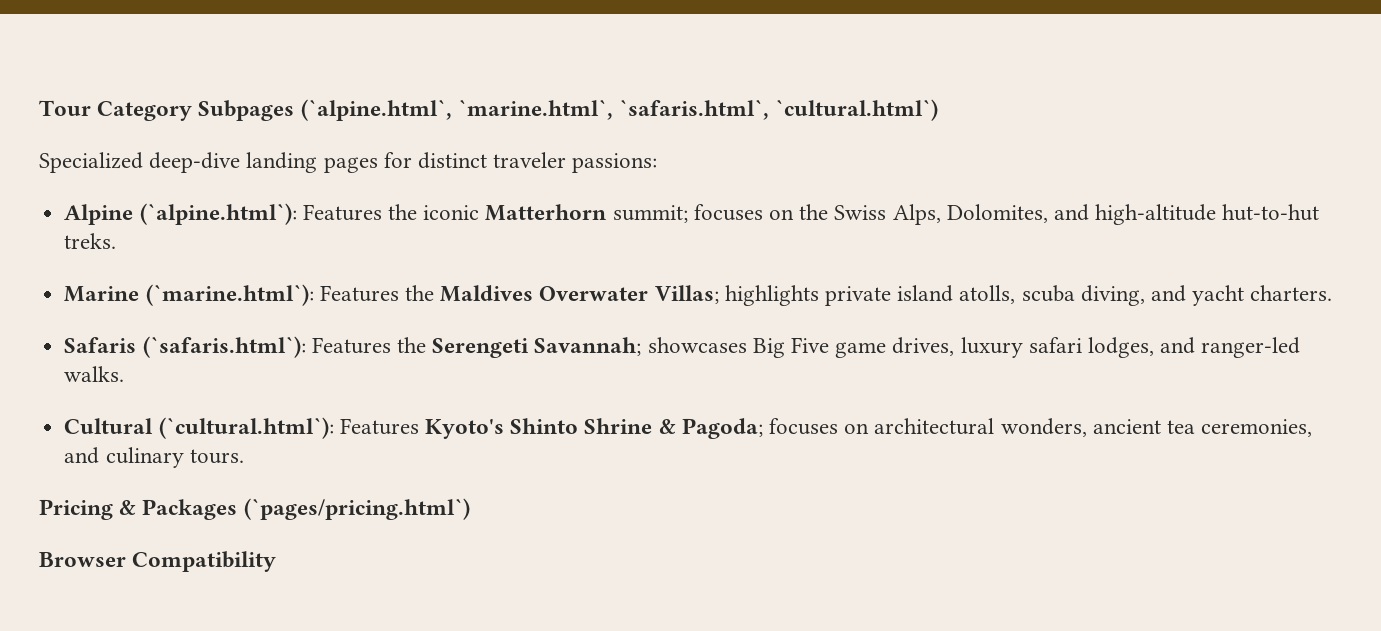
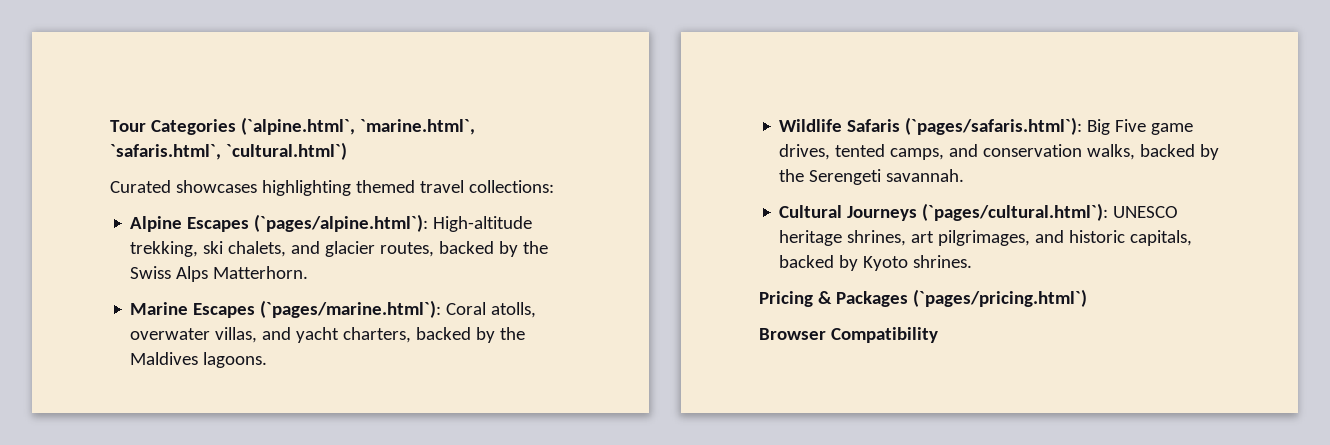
[97,100,295,121] Category Subpages -> [150,119,236,135] Categories
[39,152,658,173] [64,203,1320,225] [64,233,117,249] [64,284,1333,306] [64,336,1301,358] [64,366,125,382] [64,417,1313,439] [64,447,244,468] Specialized deep-dive landing pages for distinct traveler passions: // Alpine (`alpine.html`): Features the iconic Matterhorn summit; focuses on the Swiss Alps, Dolomites, and high-altitude hut-to-hut treks. // Marine (`marine.html`): Features the Maldives Overwater Villas; highlights private island atolls, scuba diving, and yacht charters. // Safaris (`safaris.html`): Features the Serengeti Savannah; showcases Big Five game drives, luxury safari lodges, and ranger-led walks. // Cultural (`cultural.html`): Features Kyoto's Shinto Shrine & Pagoda; focuses on architectural wonders, ancient tea ceremonies, and culinary tours. -> [110,180,554,196] [130,214,533,232] [130,241,549,257] [130,266,309,282] [130,300,537,318] [130,327,526,343] [130,352,268,368] [779,117,1194,135] [779,144,1220,160] [779,169,965,185] [779,203,1179,221] [779,230,1193,246] [779,255,973,271] Curated showcases highlighting themed travel collections: // Alpine Escapes (`pages/alpine.html`): High-altitude trekking, ski chalets, and glacier routes, backed by the Swiss Alps Matterhorn. // Marine Escapes (`pages/marine.html`): Coral atolls, overwater villas, and yacht charters, backed by the Maldives lagoons. // Wildlife Safaris (`pages/safaris.html`): Big Five game drives, tented camps, and conservation walks, backed by the Serengeti savannah. // Cultural Journeys (`pages/cultural.html`): UNESCO heritage shrines, art pilgrimages, and historic capitals, backed by Kyoto shrines.

